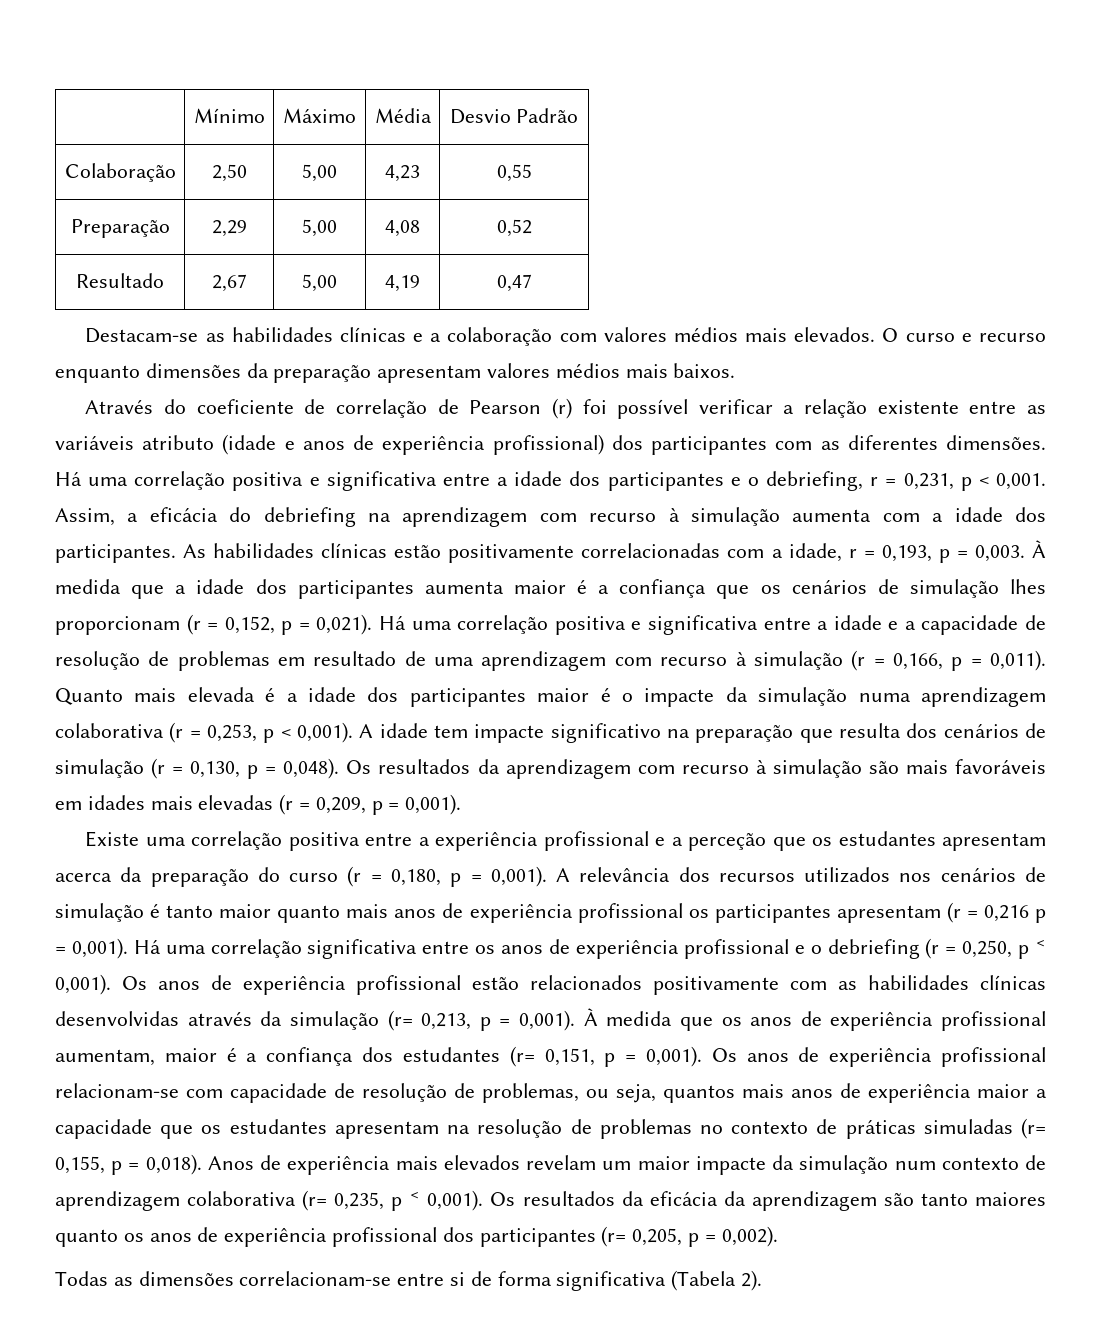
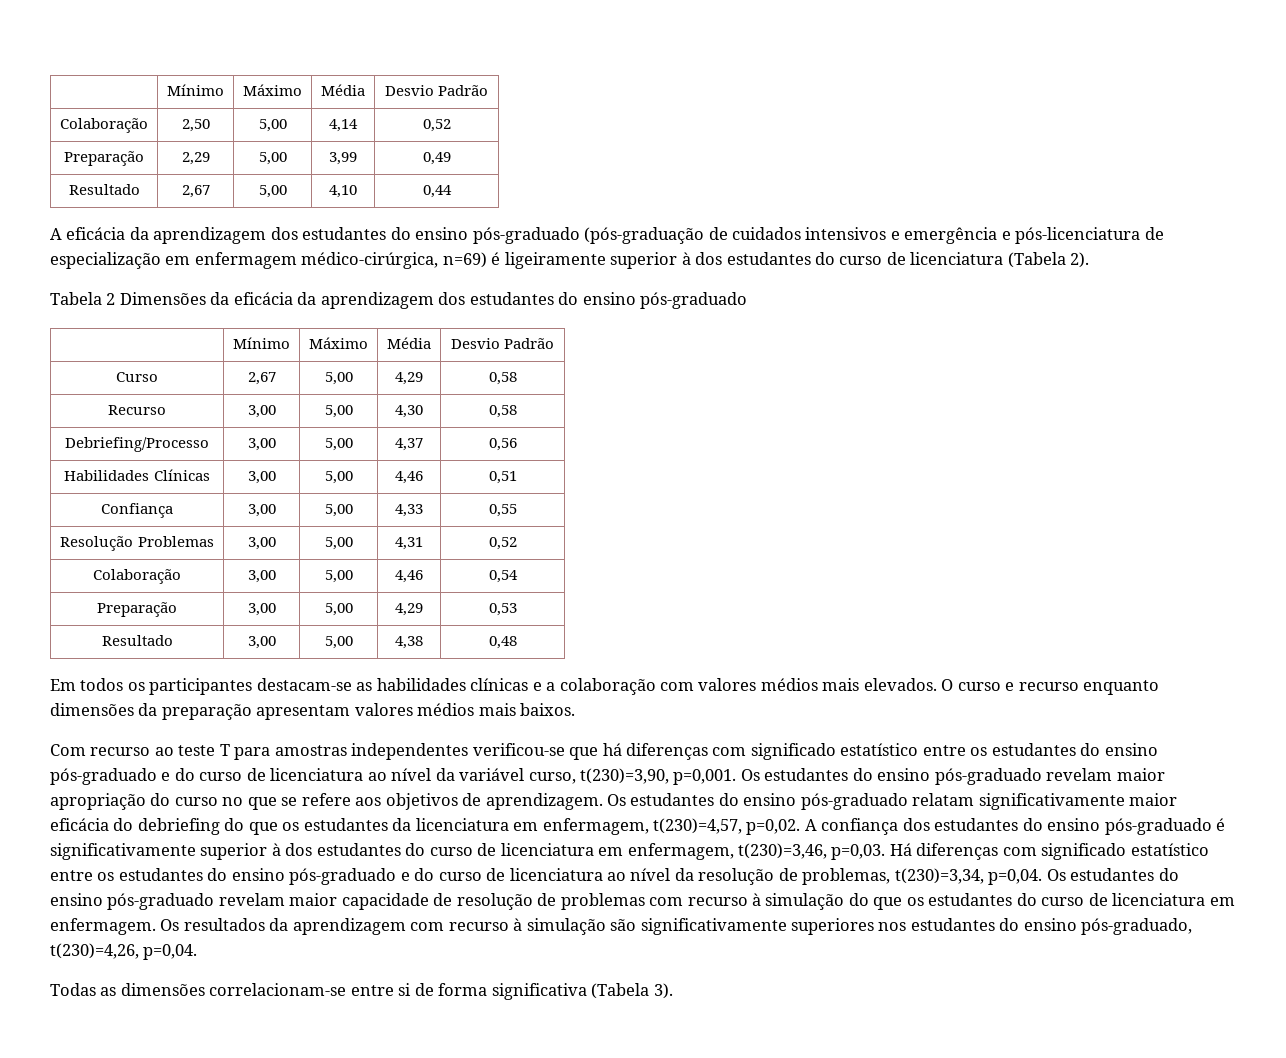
[385,165,420,182] [496,164,532,182] 4,23 | 0,55 -> [329,119,358,132] [422,119,451,132] 4,14 | 0,52
[385,220,420,237] [496,219,532,237] 4,08 | 0,52 -> [329,152,357,165] [422,152,451,165] 3,99 | 0,49
[385,275,420,292] [496,274,532,292] [85,328,199,343] 4,19 | 0,47 // Destacam-se -> [329,185,357,198] [422,185,452,198] [50,227,1164,244] [50,252,1090,269] [50,292,748,309] [233,337,290,349] [309,337,368,349] [387,337,431,349] [450,338,555,349] [116,372,158,382] [247,372,276,385] [324,372,353,385] [395,372,423,385] [488,372,517,385] [108,405,166,415] [247,405,276,418] [324,405,353,418] [395,405,423,418] [488,405,517,418] [65,437,209,452] [247,438,276,451] [324,438,353,451] [395,438,423,451] [488,438,517,451] [64,469,210,481] [247,471,276,484] [324,471,353,484] [395,471,423,484] [488,471,517,484] [101,503,173,518] [247,504,276,517] [324,504,353,517] [395,504,423,517] [488,504,517,517] [60,536,214,551] [247,537,276,550] [324,537,353,550] [395,537,423,550] [488,537,517,550] [93,569,181,584] [247,570,276,583] [324,570,353,583] [395,570,423,583] [488,570,518,583] [97,602,177,617] [247,603,276,616] [324,603,353,616] [395,603,423,616] [488,603,517,616] [101,635,173,646] [247,636,276,649] [324,636,353,649] [395,636,423,649] [488,636,517,649] [50,678,352,695] 4,10 | 0,44 // A eficácia da aprendizagem dos estudantes do ensino pós-graduado (pós-graduação de cuidados intensivos e emergência e pós-licenciatura de especialização em enfermagem médico-cirúrgica, n=69) é ligeiramente superior à dos estudantes do curso de licenciatura (Tabela 2). // Tabela 2 Dimensões da eficácia da aprendizagem dos estudantes do ensino pós-graduado // | Mínimo | Máximo | Média | Desvio Padrão // Curso | 2,67 | 5,00 | 4,29 | 0,58 // Recurso | 3,00 | 5,00 | 4,30 | 0,58 // Debriefing/Processo | 3,00 | 5,00 | 4,37 | 0,56 // Habilidades Clínicas | 3,00 | 5,00 | 4,46 | 0,51 // Confiança | 3,00 | 5,00 | 4,33 | 0,55 // Resolução Problemas | 3,00 | 5,00 | 4,31 | 0,52 // Colaboração | 3,00 | 5,00 | 4,46 | 0,54 // Preparação | 3,00 | 5,00 | 4,29 | 0,53 // Resultado | 3,00 | 5,00 | 4,38 | 0,48 // Em todos os participantes destacam-se
[85,398,1047,419] [55,434,1047,455] [55,471,1046,491] [55,507,1046,527] [55,540,1046,563] [55,579,1046,599] [55,614,916,635] Através do coeficiente de correlação de Pearson (r) foi possível verificar a relação existente entre as variáveis atributo (idade e anos de experiência profissional) dos participantes com as diferentes dimensões. Há uma correlação positiva e significativa entre a idade dos participantes e o debriefing, r = 0,231, p < 0,001. Assim, a eficácia do debriefing na aprendizagem com recurso à simulação aumenta com a idade dos participantes. As habilidades clínicas estão positivamente correlacionadas com a idade, r = 0,193, p = 0,003. À medida que a idade dos participantes aumenta maior é a confiança que os cenários de simulação lhes proporcionam (r = 0,152, p = 0,021). Há uma correlação positiva e significativa entre a idade e a -> [50,743,1158,760] [50,768,1165,785] [50,793,1178,810] [50,818,1226,835] [50,843,1209,860] [50,868,1179,885] [50,893,338,910] Com recurso ao teste T para amostras independentes verificou-se que há diferenças com significado estatístico entre os estudantes do ensino pós-graduado e do curso de licenciatura ao nível da variável curso, t(230)=3,90, p=0,001. Os estudantes do ensino pós-graduado revelam maior apropriação do curso no que se refere aos objetivos de aprendizagem. Os estudantes do ensino pós-graduado relatam significativamente maior eficácia do debriefing do que os estudantes da licenciatura em enfermagem, t(230)=4,57, p=0,02. A confiança dos estudantes do ensino pós-graduado é significativamente superior à dos estudantes do curso de licenciatura em enfermagem, t(230)=3,46, p=0,03. Há diferenças com significado estatístico entre os estudantes do ensino pós-graduado e do curso de licenciatura ao nível da resolução de problemas, t(230)=3,34, p=0,04. Os estudantes do ensino pós-graduado revelam maior
[278,650,1047,671] [55,687,1046,707] [55,722,1046,743] [55,758,340,779] em resultado de uma aprendizagem com recurso à simulação (r = 0,166, p = 0,011). Quanto mais elevada é a idade dos participantes maior é o impacte da simulação numa aprendizagem colaborativa (r = 0,253, p < 0,001). A idade tem impacte significativo na preparação que resulta dos cenários de simulação (r = 0,130, p = 0,048). -> [649,893,1235,910] [50,918,156,935] com recurso à simulação do que os estudantes do curso de licenciatura em enfermagem.
[905,759,1046,774] [55,794,462,815] [85,831,1046,851] [55,866,1047,887] [55,902,1046,923] [55,938,1046,959] [55,974,1046,995] [55,1008,1046,1031] [55,1046,1046,1067] [55,1083,1047,1103] [55,1118,1046,1139] [55,1154,1046,1175] [55,1190,1047,1211] [55,1226,778,1247] mais favoráveis em idades mais elevadas (r = 0,209, p = 0,001). // Existe uma correlação positiva entre a experiência profissional e a perceção que os estudantes apresentam acerca da preparação do curso (r = 0,180, p = 0,001). A relevância dos recursos utilizados nos cenários de simulação é tanto maior quanto mais anos de experiência profissional os participantes apresentam (r = 0,216 p = 0,001). Há uma correlação significativa entre os anos de experiência profissional e o debriefing (r = 0,250, p ˂ 0,001). Os anos de experiência profissional estão relacionados positivamente com as habilidades clínicas desenvolvidas através da simulação (r= 0,213, p = 0,001). À medida que os anos de experiência profissional aumentam, maior é a confiança dos estudantes (r= 0,151, p = 0,001). Os anos de experiência profissional relacionam-se com capacidade de resolução de problemas, ou seja, quantos mais anos de experiência maior a capacidade que os estudantes apresentam na resolução de problemas no contexto de práticas simuladas (r= 0,155, p = 0,018). Anos de experiência mais elevados revelam um maior impacte da simulação num contexto de aprendizagem colaborativa (r= 0,235, p ˂ 0,001). Os resultados da eficácia da aprendizagem são tanto maiores quanto os anos de experiência profissional dos participantes (r= 0,205, p = 0,002). -> [640,918,1193,935] [50,943,198,960] significativamente superiores nos estudantes do ensino pós-graduado, t(230)=4,26, p=0,04.
[741,1270,763,1291] 2). -> [653,983,673,999] 3).

